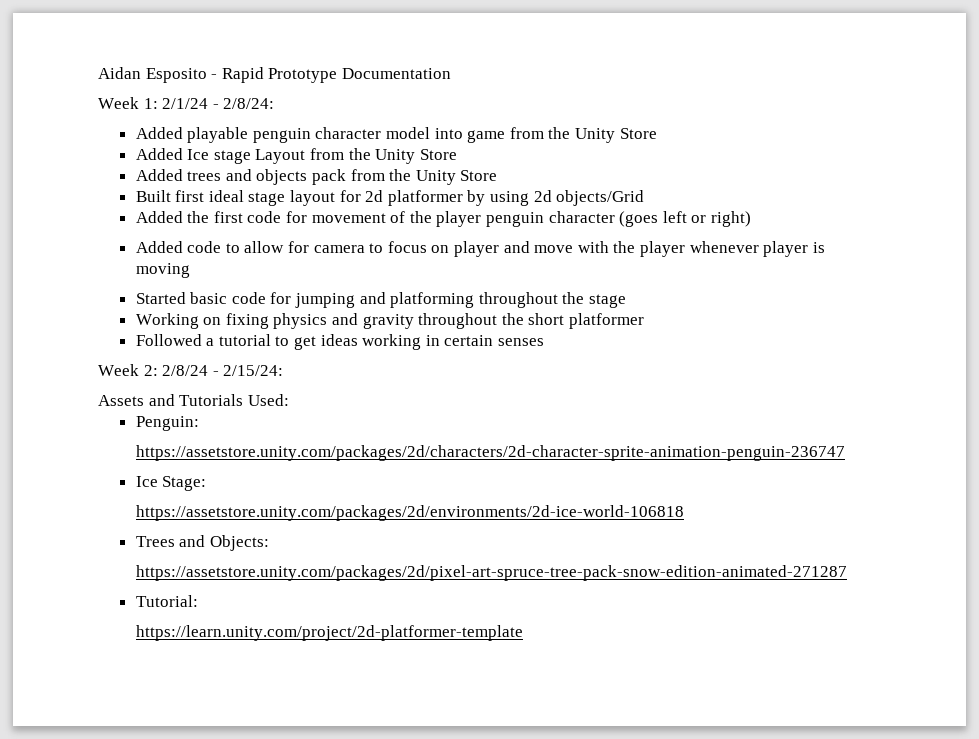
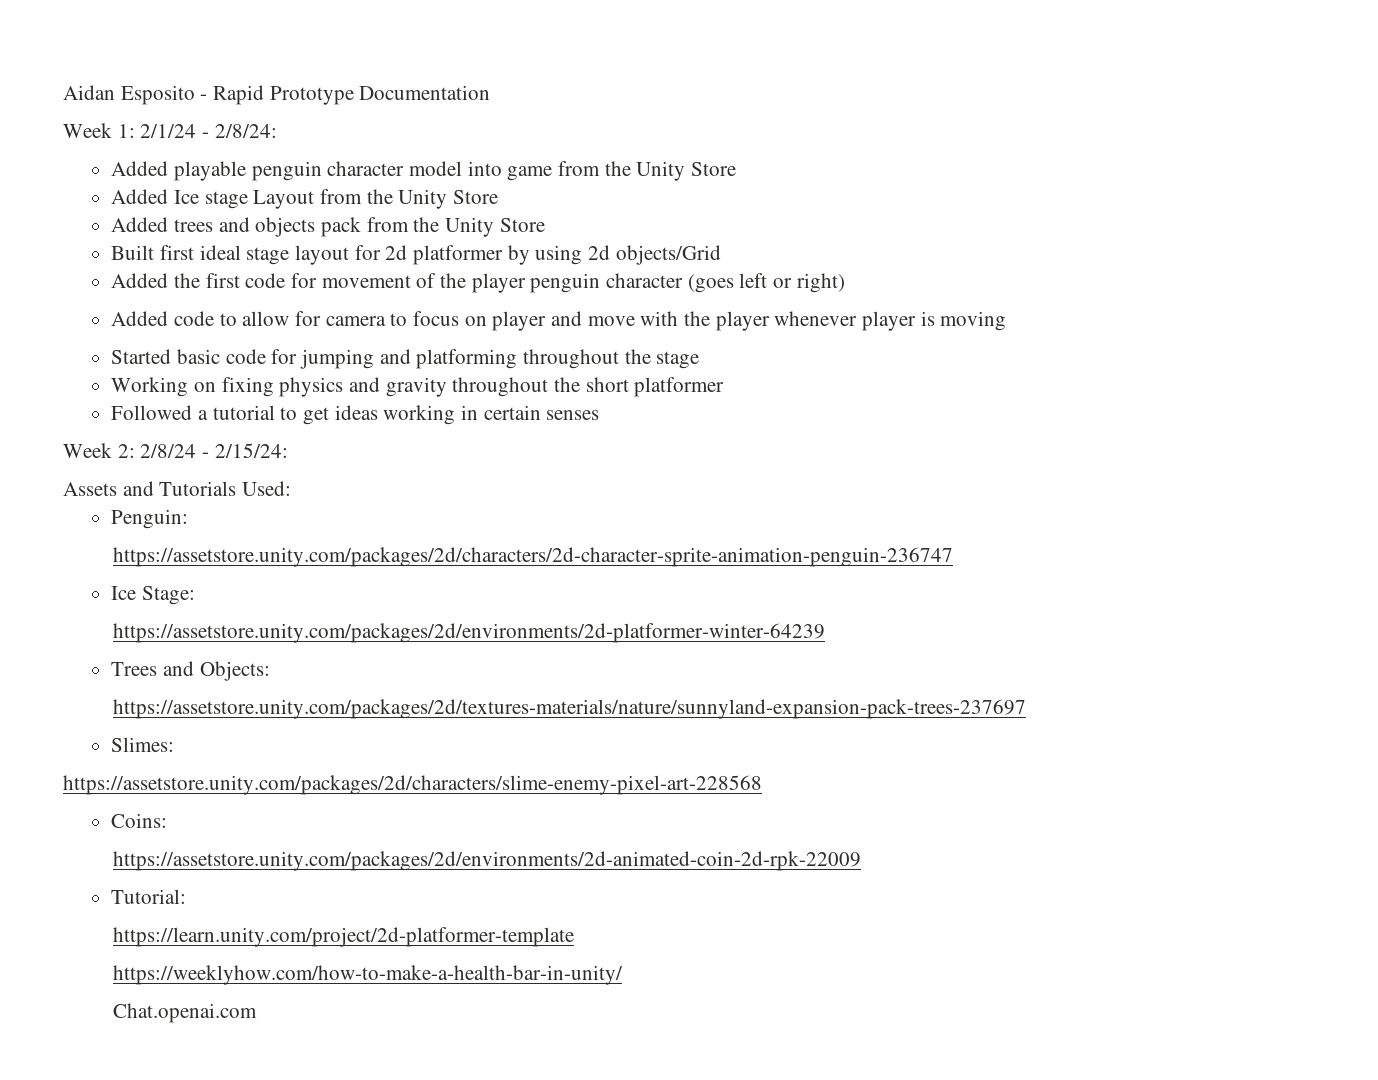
[135,505,684,521] https://assetstore.unity.com/packages/2d/environments/2d-ice-world-106818 -> [113,623,826,643] https://assetstore.unity.com/packages/2d/environments/2d-platformer-winter-64239
[135,565,847,581] https://assetstore.unity.com/packages/2d/pixel-art-spruce-tree-pack-snow-edition-animated-271287 -> [113,699,1027,719] [111,737,175,752] [63,775,762,795] [111,813,168,828] [113,851,862,871] https://assetstore.unity.com/packages/2d/textures-materials/nature/sunnyland-expansion-pack-trees-237697 // Slimes: // https://assetstore.unity.com/packages/2d/characters/slime-enemy-pixel-art-228568 // Coins: // https://assetstore.unity.com/packages/2d/environments/2d-animated-coin-2d-rpk-22009
(523, 633) none -> [113,965,624,985] [113,1003,258,1023] // https://weeklyhow.com/how-to-make-a-health-bar-in-unity/ // Chat.openai.com

